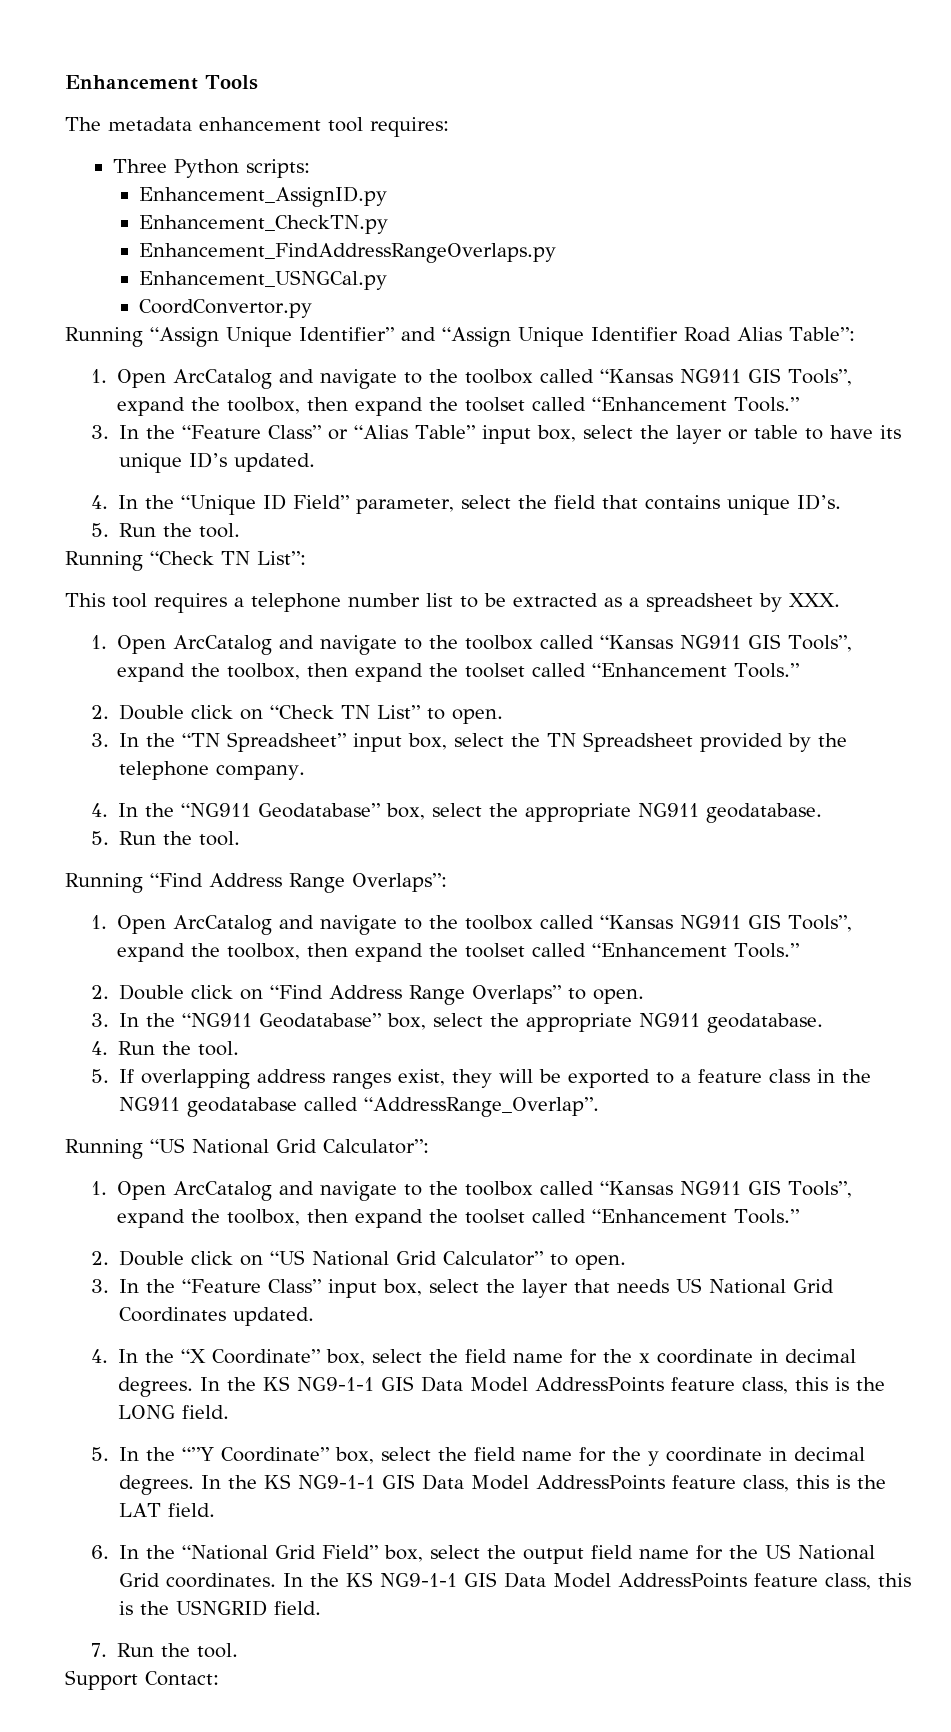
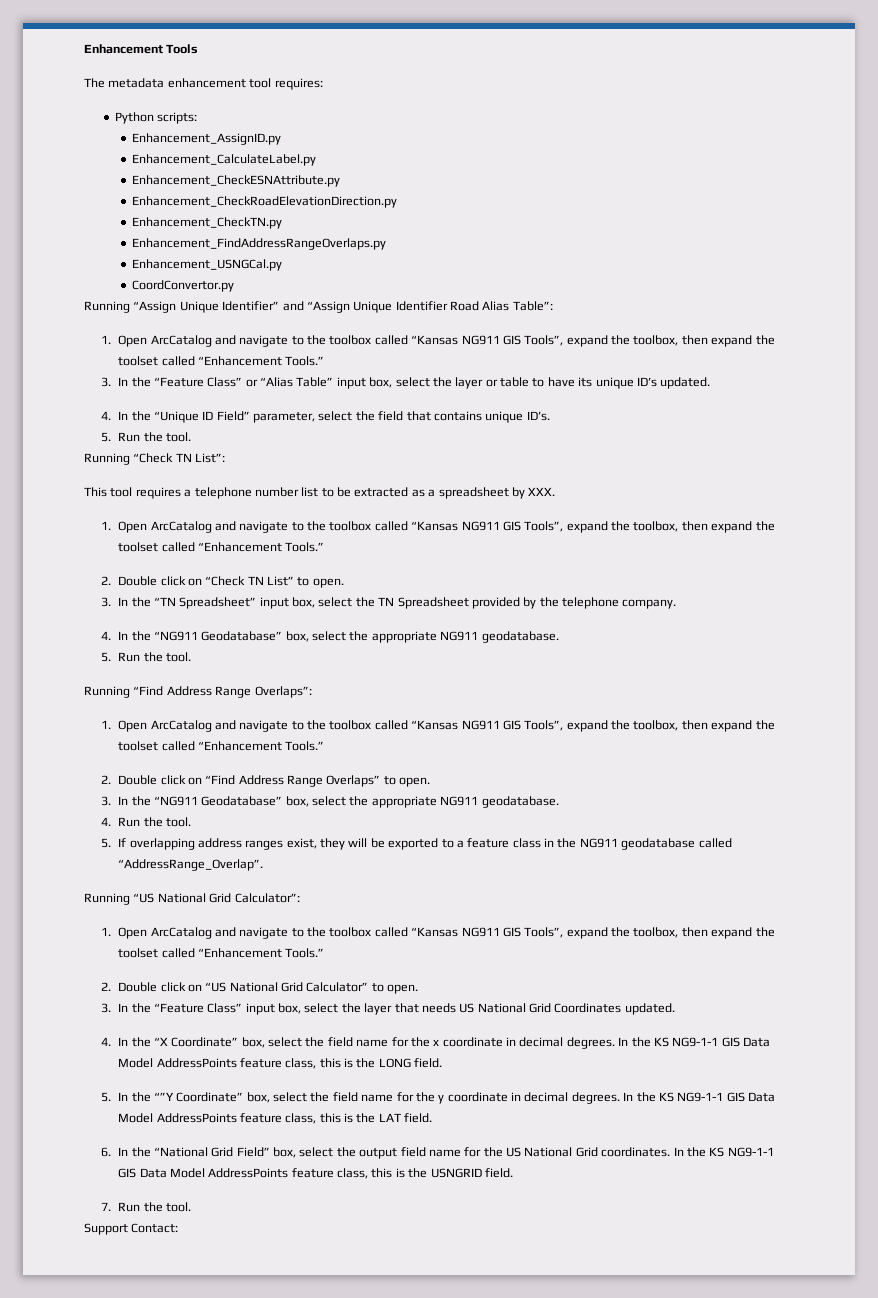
[113,159,168,173] Three -> (323, 84) none
(388, 196) none -> [131,154,316,166] [131,175,340,187] [131,196,397,208] // Enhancement_CalculateLabel.py // Enhancement_CheckESNAttribute.py // Enhancement_CheckRoadElevationDirection.py

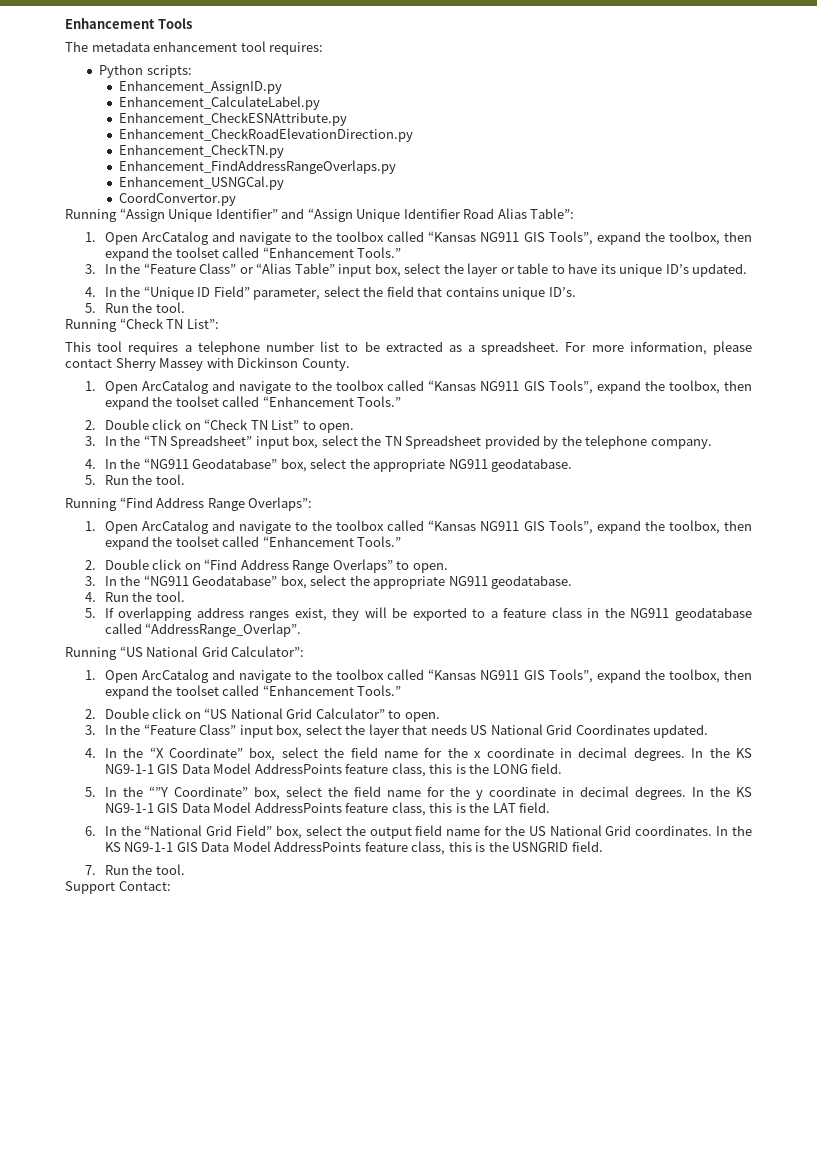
[438,487,556,499] spreadsheet by XXX. -> [481,341,752,355] [65,357,350,371] spreadsheet. For more information, please contact Sherry Massey with Dickinson County.

